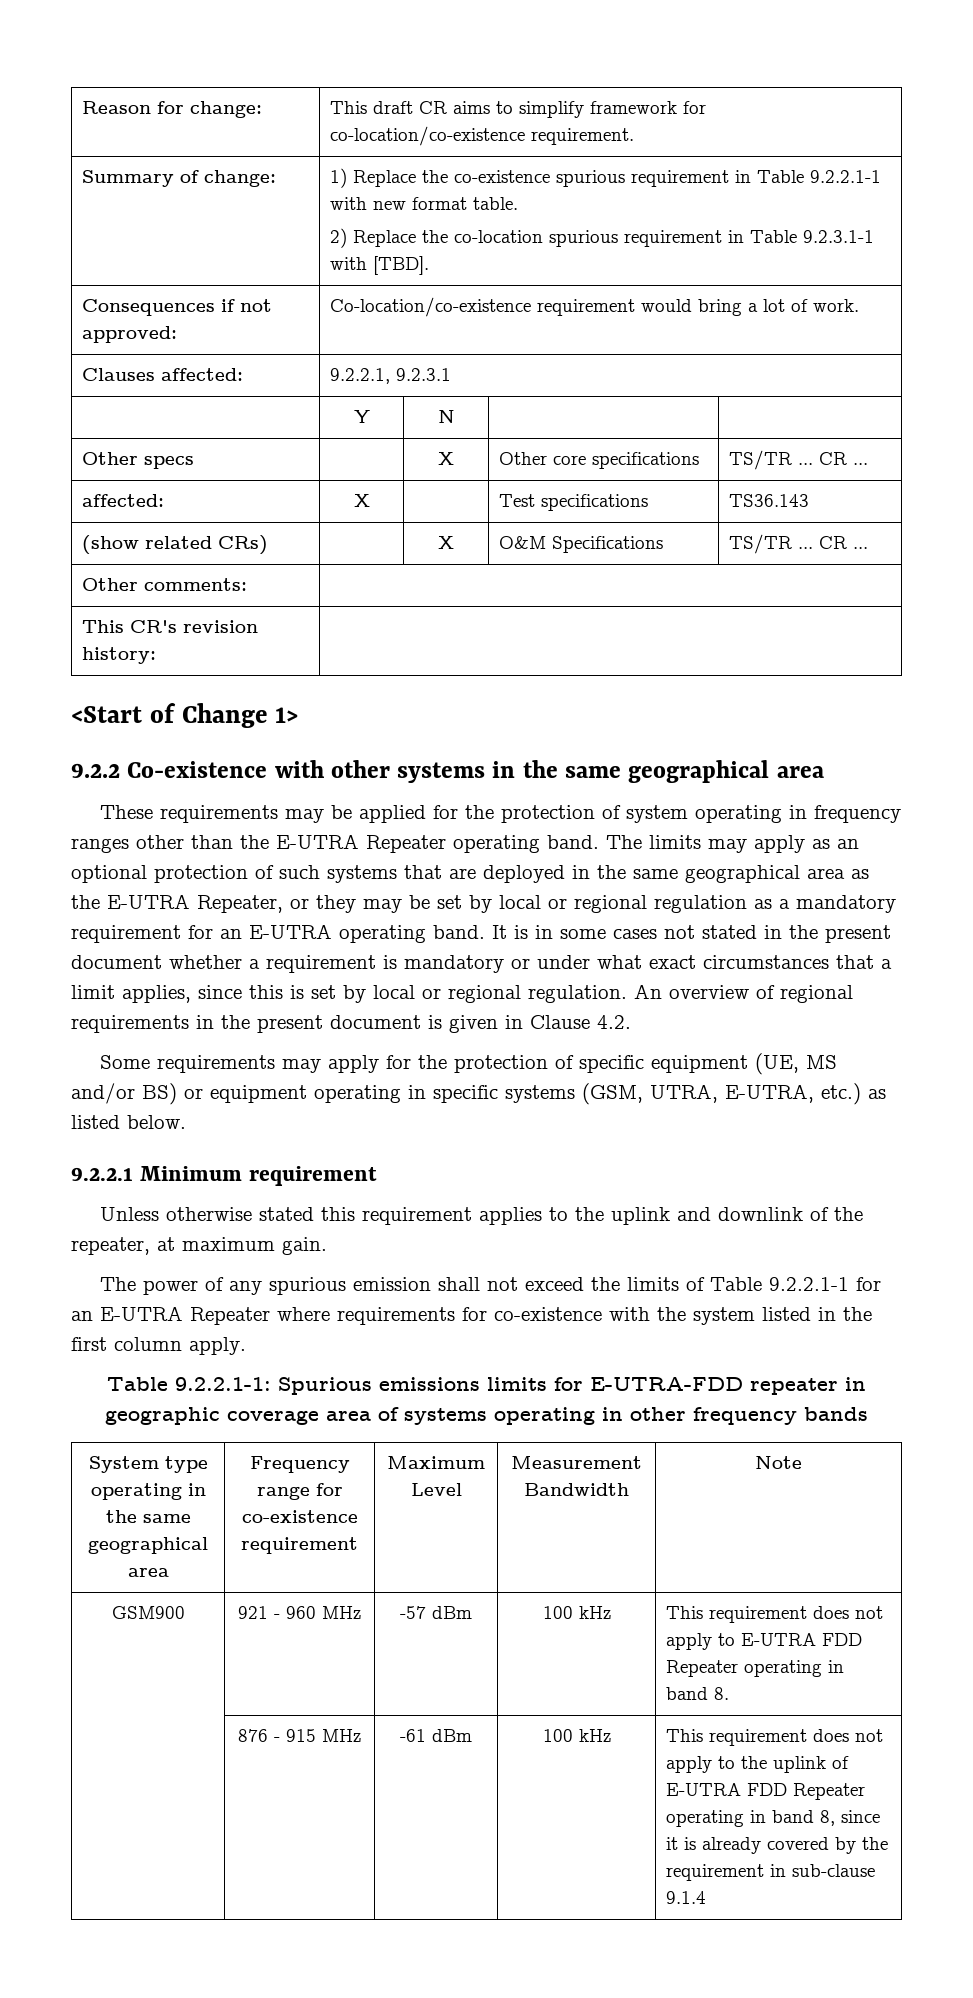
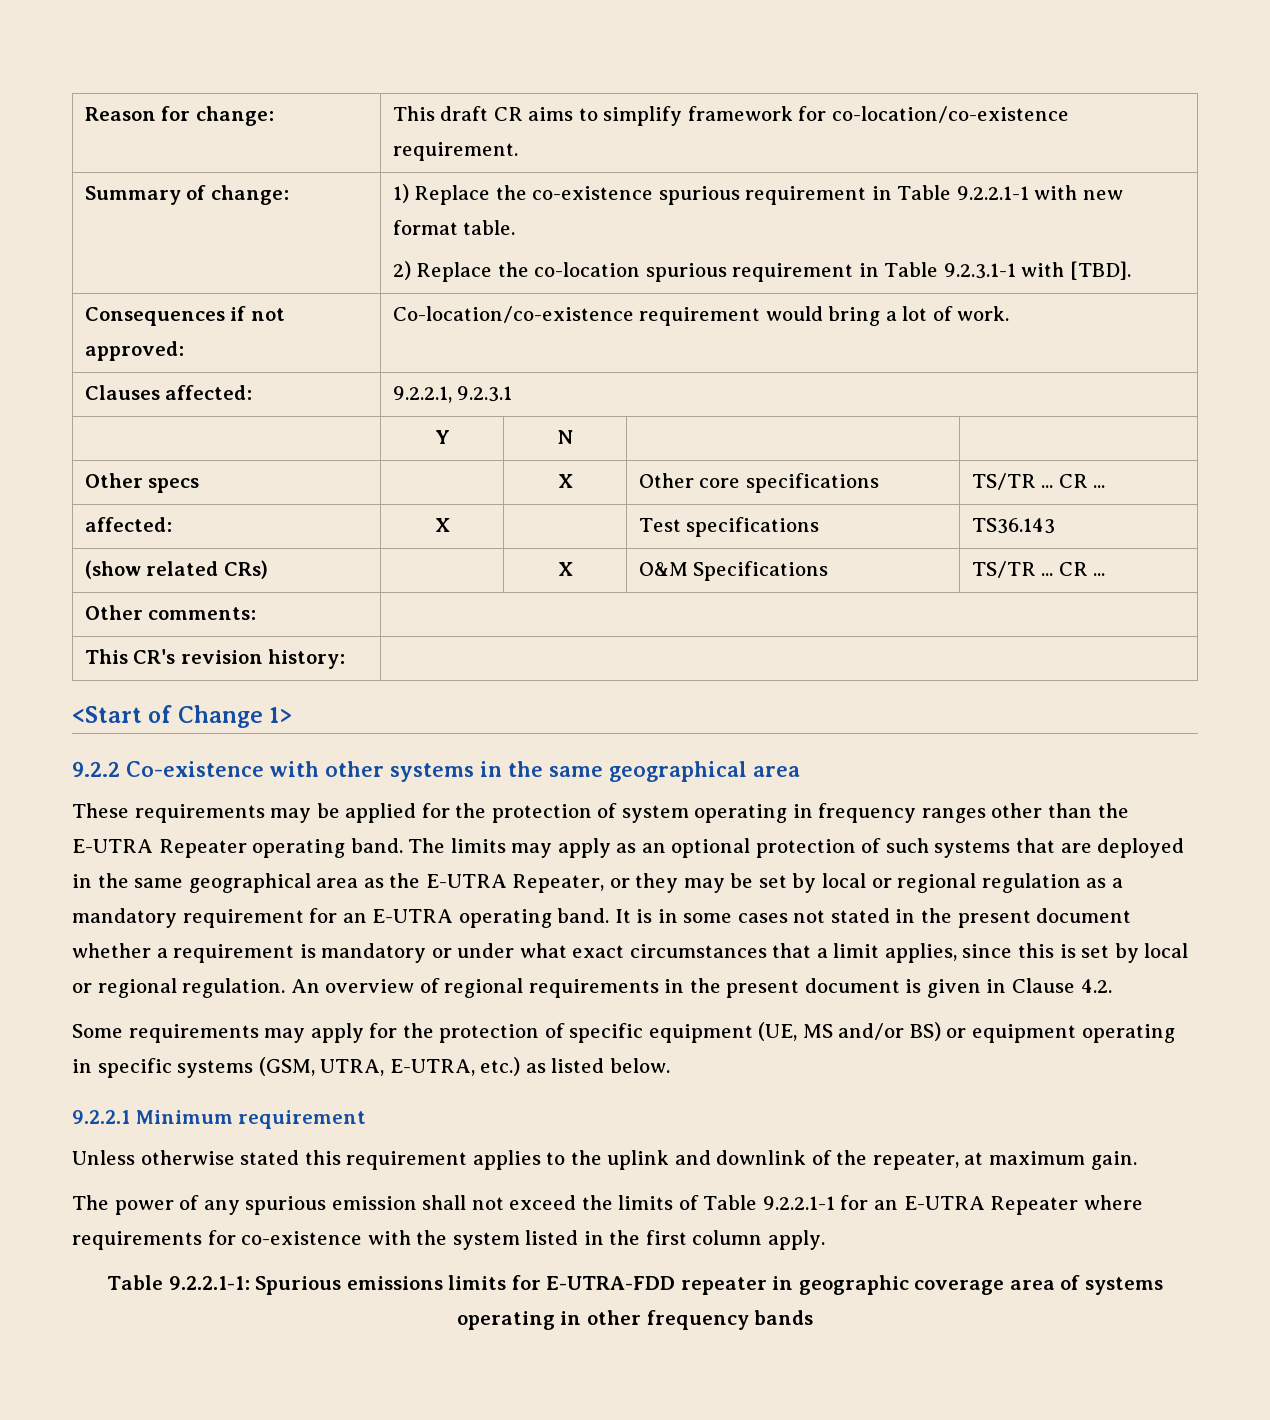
[88,1456,208,1473] [90,1483,206,1500] [105,1510,191,1523] [88,1537,208,1554] [127,1568,169,1577] [249,1456,350,1473] [256,1483,343,1500] [241,1510,358,1523] [241,1537,358,1554] [387,1456,485,1469] [410,1483,462,1496] [511,1456,642,1469] [524,1483,629,1496] [755,1456,802,1469] [111,1606,185,1619] [238,1606,361,1619] [400,1606,472,1619] [542,1606,611,1619] [666,1606,884,1623] [666,1633,863,1650] [666,1660,845,1677] [666,1687,730,1700] [238,1729,361,1742] [400,1729,472,1742] [542,1729,611,1742] [666,1729,884,1746] [666,1756,850,1773] [666,1783,866,1800] [666,1810,881,1827] [666,1837,889,1854] [666,1864,876,1881] [666,1891,707,1904] // System type operating in the same geographical area | Frequency range for co-existence requirement | Maximum Level | Measurement Bandwidth | Note // GSM900 | 921 - 960 MHz | -57 dBm | 100 kHz | This requirement does not apply to E-UTRA FDD Repeater operating in band 8. // | 876 - 915 MHz | -61 dBm | 100 kHz | This requirement does not apply to the uplink of E-UTRA FDD Repeater operating in band 8, since it is already covered by the requirement in sub-clause 9.1.4 -> (814, 1317) none

